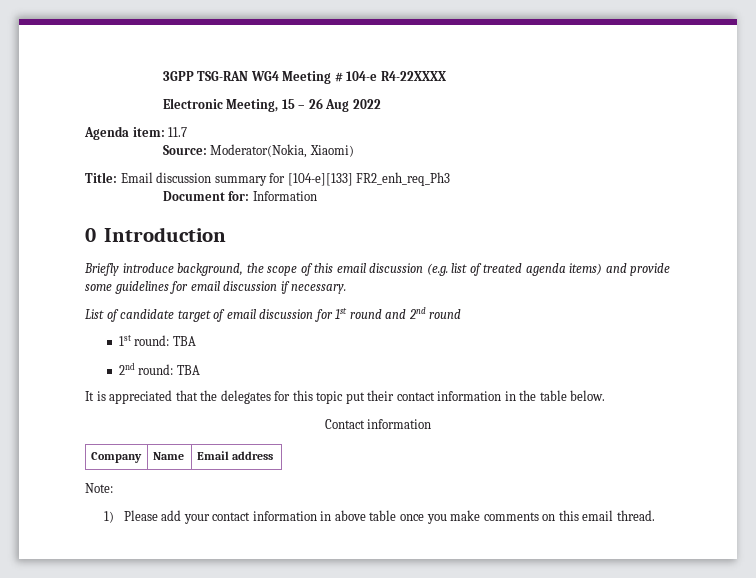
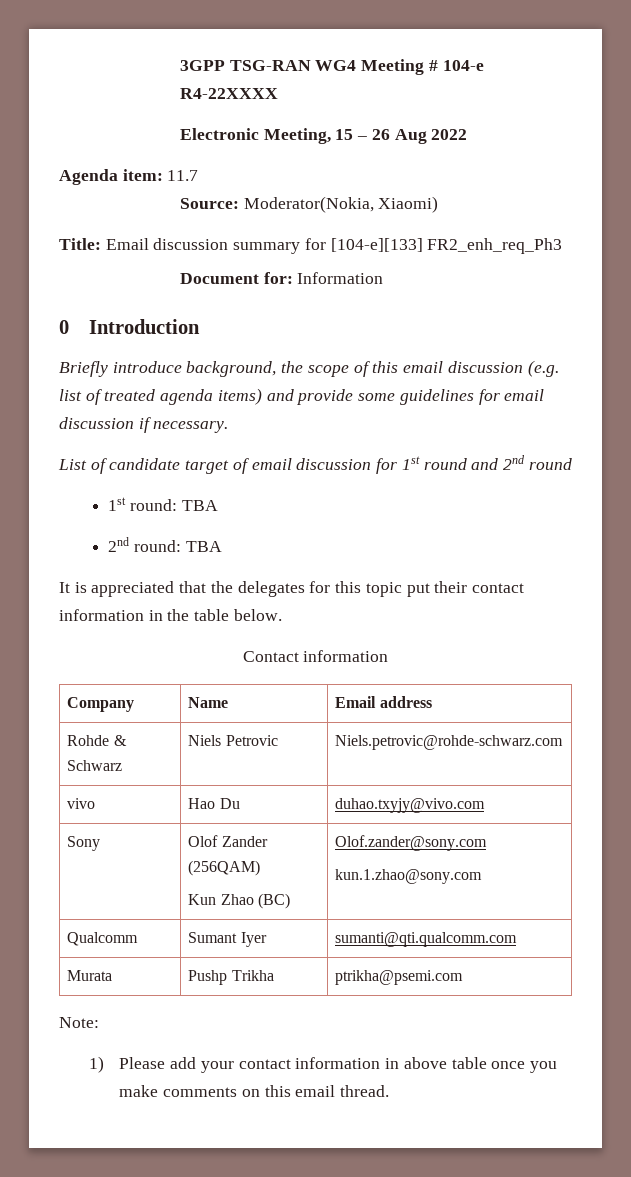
(274, 455) none -> [67,735,127,746] [67,760,123,771] [188,735,278,746] [335,735,564,750] [67,798,96,809] [188,798,240,809] [335,798,486,813] [67,836,101,851] [188,835,268,847] [188,860,261,876] [188,893,290,909] [335,835,488,851] [335,869,483,884] [67,932,139,946] [188,932,267,947] [335,932,518,947] [67,970,113,981] [188,970,274,985] [335,970,464,985] // Rohde & Schwarz | Niels Petrovic | Niels.petrovic@rohde-schwarz.com // vivo | Hao Du | duhao.txyjy@vivo.com // Sony | Olof Zander (256QAM) // Kun Zhao (BC) | Olof.zander@sony.com // kun.1.zhao@sony.com // Qualcomm | Sumant Iyer | sumanti@qti.qualcomm.com // Murata | Pushp Trikha | ptrikha@psemi.com

